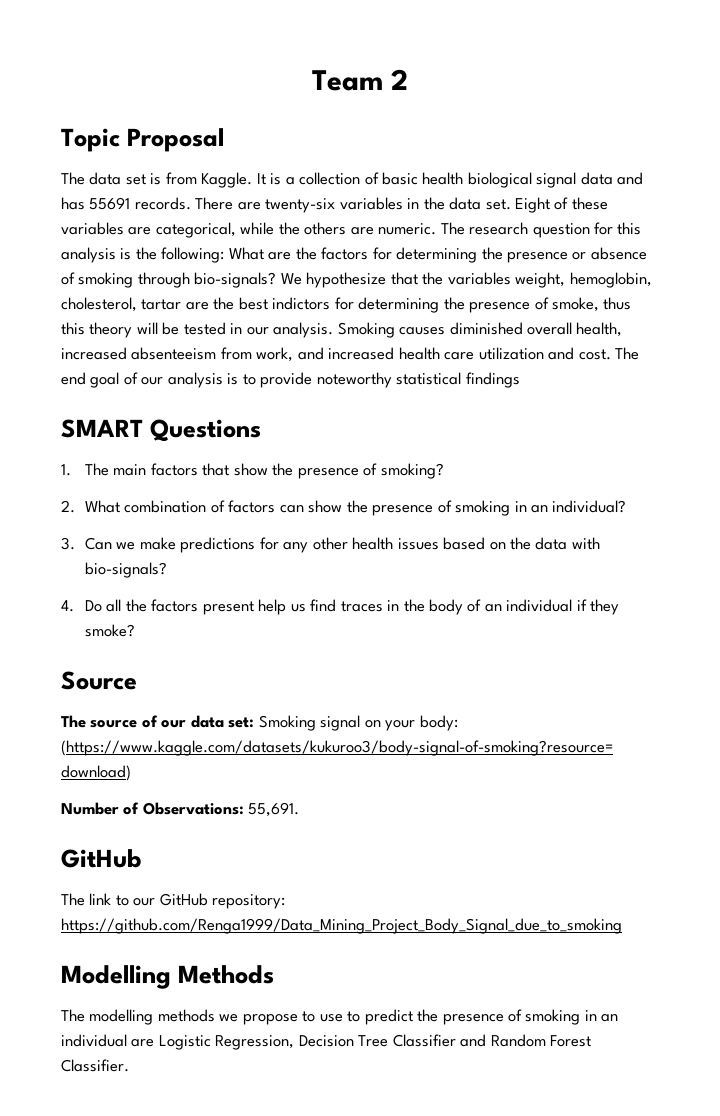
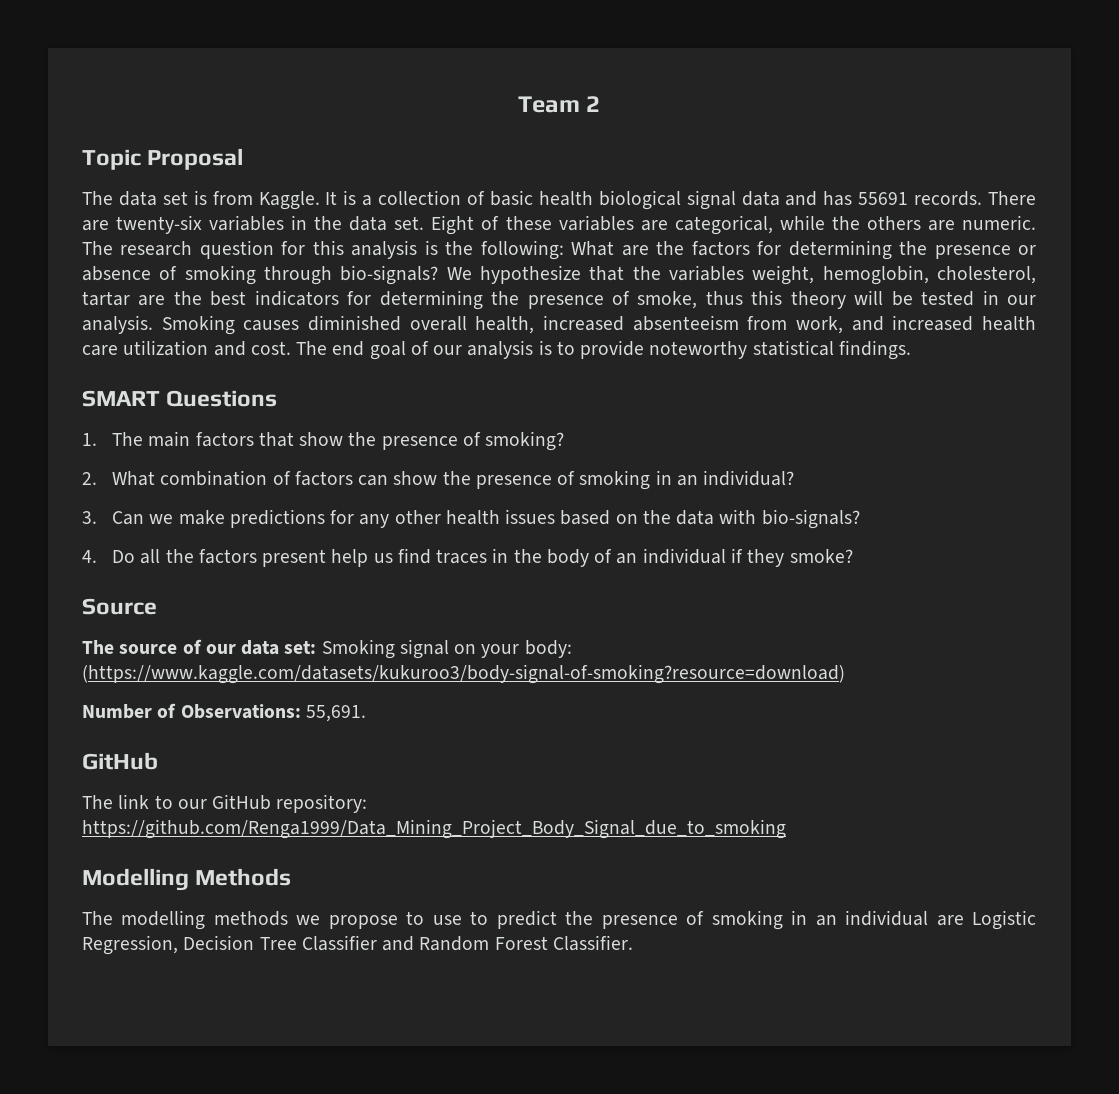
[272,297,331,310] indictors -> [254,290,339,306] indicators
[465,372,520,388] findings -> [838,340,911,360] findings.

